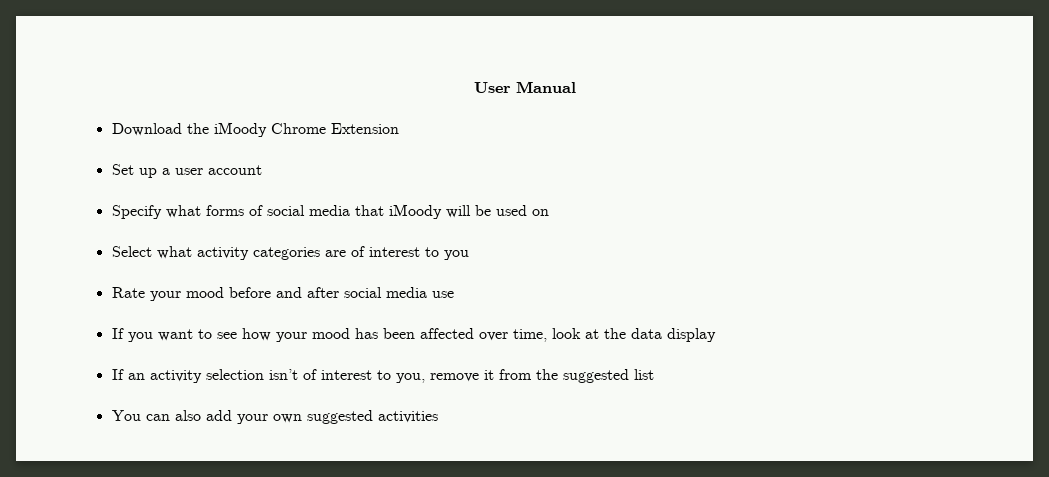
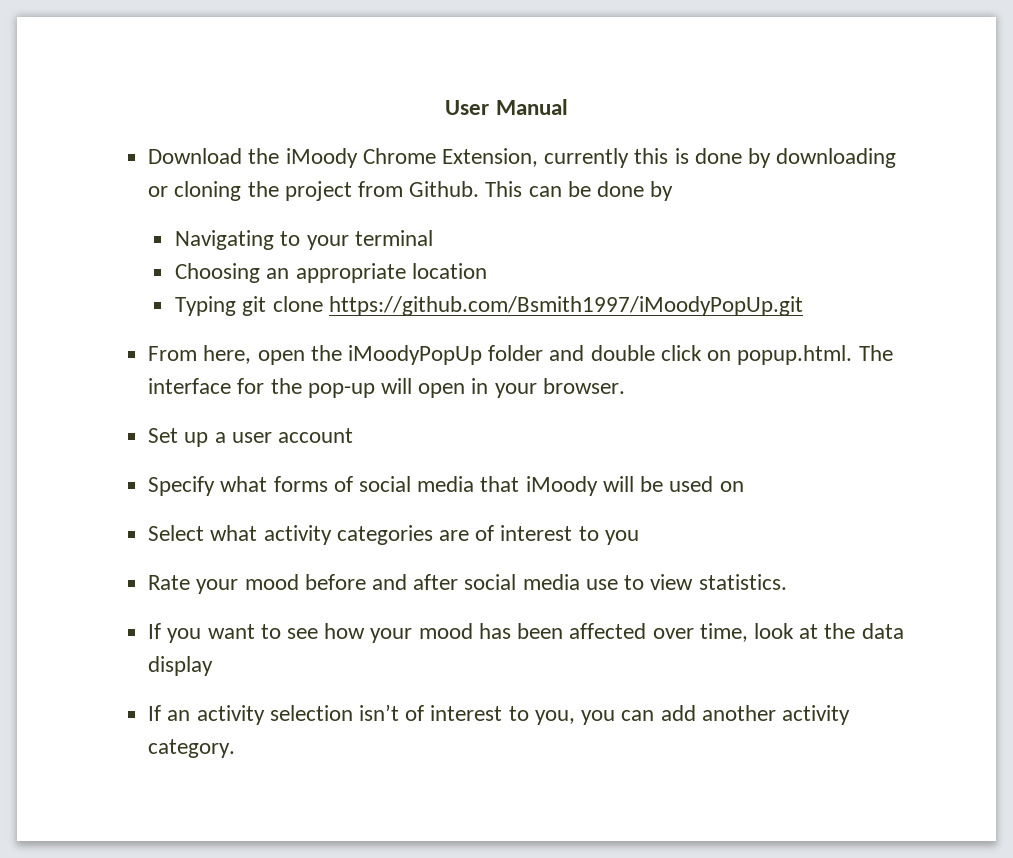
[330,123,399,134] Extension -> [442,148,897,168] [148,181,674,201] [175,230,433,250] [175,263,487,283] [175,296,803,316] [148,345,893,365] [148,378,625,398] Extension, currently this is done by downloading or cloning the project from Github. This can be done by // Navigating to your terminal // Choosing an appropriate location // Typing git clone https://github.com/Bsmith1997/iMoodyPopUp.git // From here, open the iMoodyPopUp folder and double click on popup.html. The interface for the pop-up will open in your browser.
(454, 294) none -> [624,574,787,590] to view statistics.
[429,369,654,383] [111,410,438,424] remove it from the suggested list // You can also add your own suggested activities -> [581,705,850,725] [148,739,236,758] you can add another activity category.

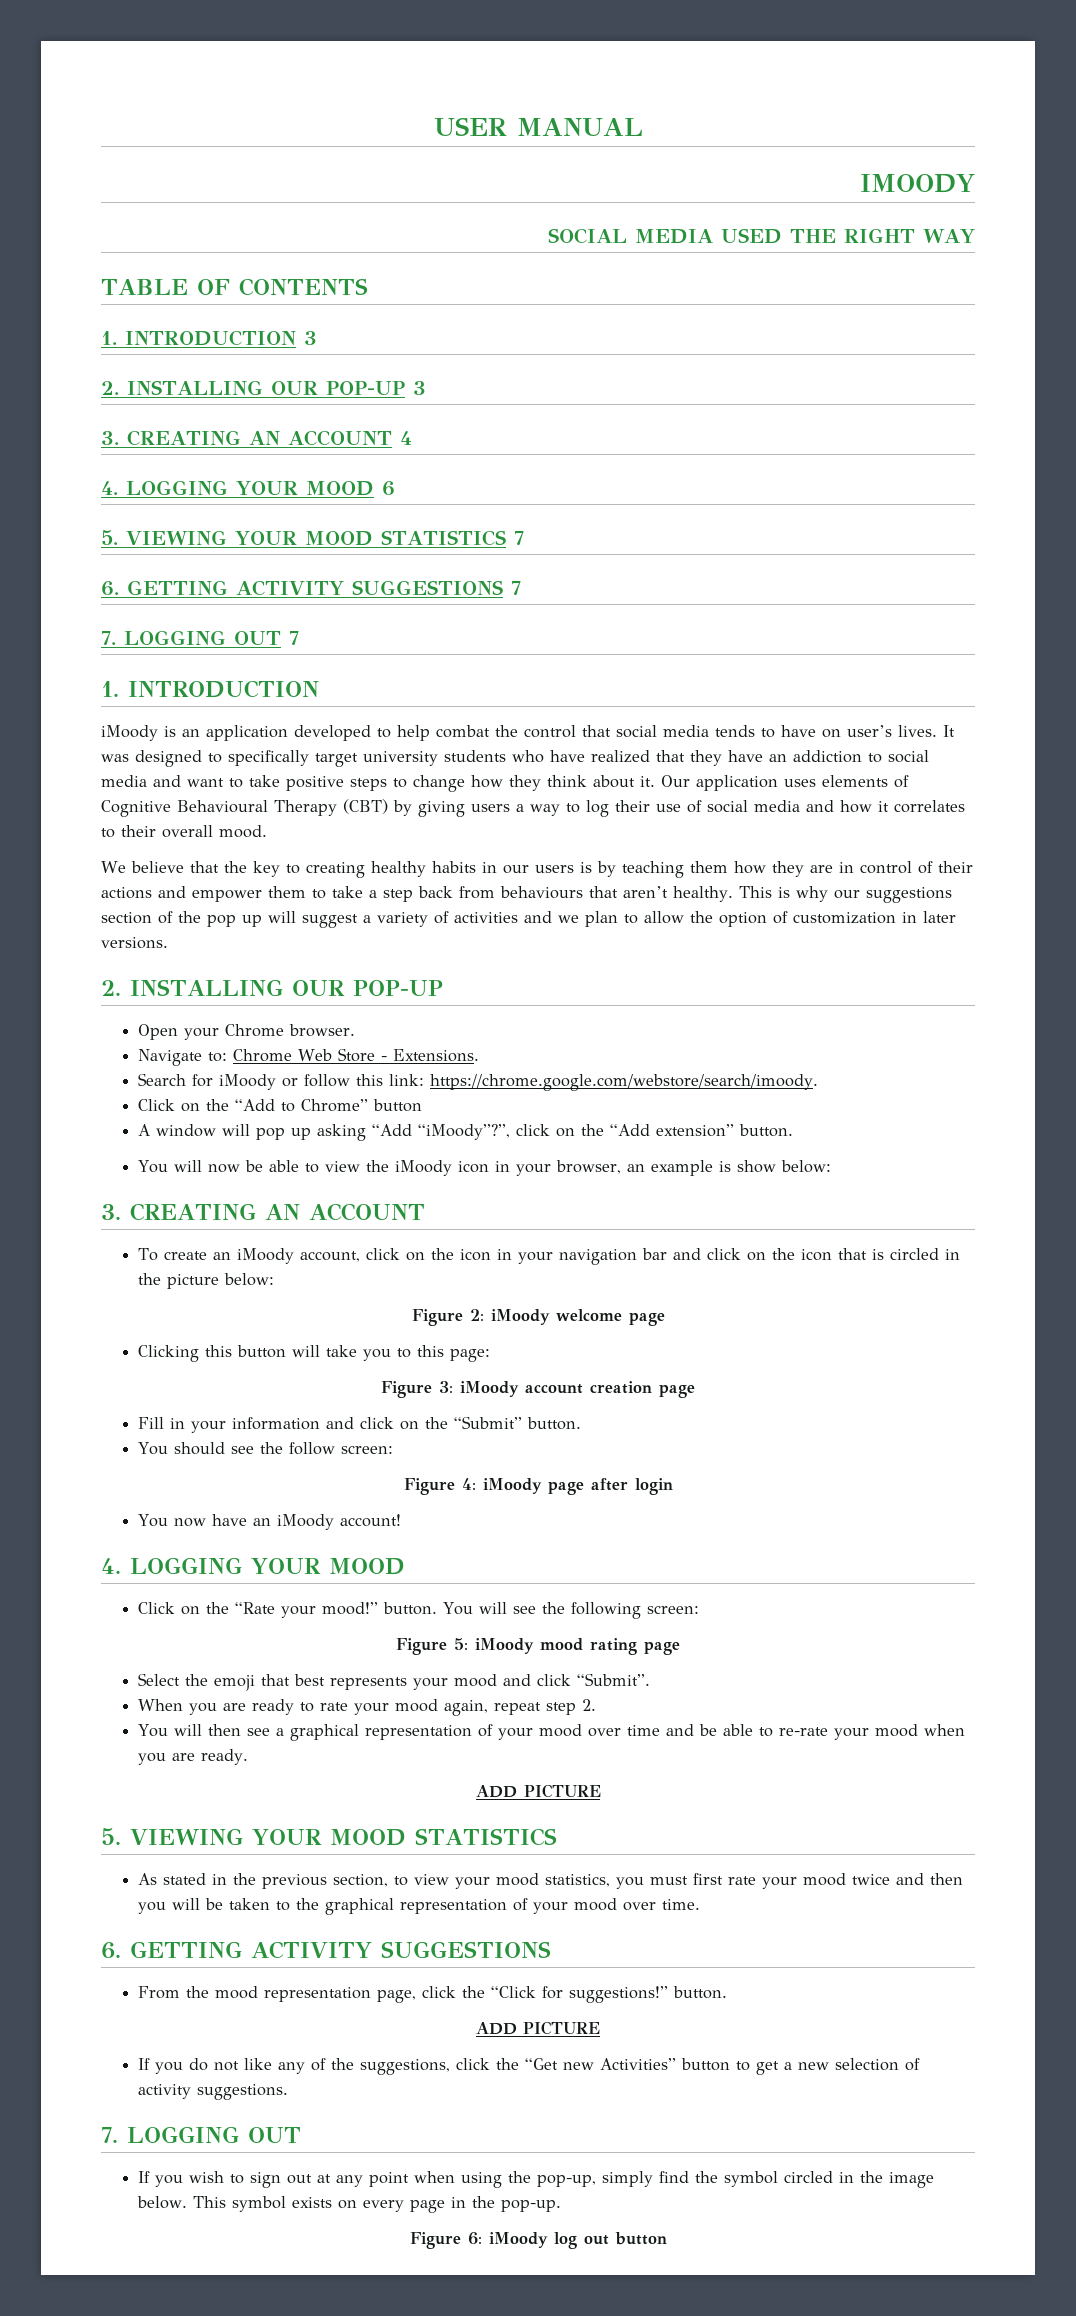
[445,99,568,115] [148,148,897,168] [148,181,674,201] [175,230,433,250] [175,263,487,283] [175,296,803,316] [148,345,893,365] [148,378,625,398] [148,428,354,447] [148,476,744,496] [148,525,639,545] [148,574,787,594] [148,623,904,643] [148,656,214,676] [148,704,850,725] [148,739,236,758] User Manual // Download the iMoody Chrome Extension, currently this is done by downloading or cloning the project from Github. This can be done by // Navigating to your terminal // Choosing an appropriate location // Typing git clone https://github.com/Bsmith1997/iMoodyPopUp.git // From here, open the iMoodyPopUp folder and double click on popup.html. The interface for the pop-up will open in your browser. // Set up a user account // Specify what forms of social media that iMoody will be used on // Select what activity categories are of interest to you // Rate your mood before and after social media use to view statistics. // If you want to see how your mood has been affected over time, look at the data display // If an activity selection isn’t of interest to you, you can add another activity category. -> [433,117,643,136] [860,174,975,193] [548,228,976,244] [101,278,368,296] [101,330,317,346] [101,380,426,395] [101,430,412,446] [101,480,395,496] [101,530,524,546] [101,580,521,596] [101,630,299,645] [101,680,319,698] [101,725,955,741] [101,750,929,767] [101,775,909,792] [101,799,965,817] [101,825,267,838] [101,861,973,878] [101,886,952,903] [101,911,956,928] [101,937,168,949] [101,979,443,996] [137,1024,355,1040] [137,1048,479,1066] [137,1073,818,1091] [137,1099,422,1112] [137,1124,793,1141] [137,1160,831,1176] [101,1203,425,1221] [137,1248,960,1265] [137,1273,274,1289] [411,1309,665,1326] [137,1345,490,1362] [381,1381,695,1398] [137,1416,581,1433] [137,1442,393,1455] [403,1478,673,1495] [137,1514,401,1530] [101,1557,405,1575] [137,1602,699,1619] [396,1638,680,1655] [137,1673,650,1691] [137,1699,596,1716] [137,1724,965,1741] [137,1749,248,1765] [475,1784,601,1798] [101,1828,557,1846] [137,1873,963,1889] [137,1898,700,1915] [101,1941,551,1959] [137,1986,727,2003] [476,2021,600,2035] [137,2058,920,2075] [137,2084,288,2100] [101,2126,301,2143] [137,2171,934,2188] [136,2196,561,2213] [409,2232,667,2249] USER MANUAL // IMOODY // SOCIAL MEDIA USED THE RIGHT WAY // TABLE OF CONTENTS // 1. INTRODUCTION 3 // 2. INSTALLING OUR POP-UP 3 // 3. CREATING AN ACCOUNT 4 // 4. LOGGING YOUR MOOD 6 // 5. VIEWING YOUR MOOD STATISTICS 7 // 6. GETTING ACTIVITY SUGGESTIONS 7 // 7. LOGGING OUT 7 // 1. INTRODUCTION // iMoody is an application developed to help combat the control that social media tends to have on user’s lives. It was designed to specifically target university students who have realized that they have an addiction to social media and want to take positive steps to change how they think about it. Our application uses elements of Cognitive Behavioural Therapy (CBT) by giving users a way to log their use of social media and how it correlates to their overall mood. // We believe that the key to creating healthy habits in our users is by teaching them how they are in control of their actions and empower them to take a step back from behaviours that aren’t healthy. This is why our suggestions section of the pop up will suggest a variety of activities and we plan to allow the option of customization in later versions. // 2. INSTALLING OUR POP-UP // Open your Chrome browser. // Navigate to: Chrome Web Store - Extensions. // Search for iMoody or follow this link: https://chrome.google.com/webstore/search/imoody. // Click on the “Add to Chrome” button // A window will pop up asking “Add “iMoody”?”, click on the “Add extension” button. // You will now be able to view the iMoody icon in your browser, an example is show below: // 3. CREATING AN ACCOUNT // To create an iMoody account, click on the icon in your navigation bar and click on the icon that is circled in the picture below: // Figure 2: iMoody welcome page // Clicking this button will take you to this page: // Figure 3: iMoody account creation page // Fill in your information and click on the “Submit” button. // You should see the follow screen: // Figure 4: iMoody page after login // You now have an iMoody account! // 4. LOGGING YOUR MOOD // Click on the “Rate your mood!” button. You will see the following screen: // Figure 5: iMoody mood rating page // Select the emoji that best represents your mood and click “Submit”. // When you are ready to rate your mood again, repeat step 2. // You will then see a graphical representation of your mood over time and be able to re-rate your mood when you are ready. // ADD PICTURE // 5. VIEWING YOUR MOOD STATISTICS // As stated in the previous section, to view your mood statistics, you must first rate your mood twice and then you will be taken to the graphical representation of your mood over time. // 6. GETTING ACTIVITY SUGGESTIONS // From the mood representation page, click the “Click for suggestions!” button. // ADD PICTURE // If you do not like any of the suggestions, click the “Get new Activities” button to get a new selection of activity suggestions. // 7. LOGGING OUT // If you wish to sign out at any point when using the pop-up, simply find the symbol circled in the image below. This symbol exists on every page in the pop-up. // Figure 6: iMoody log out button

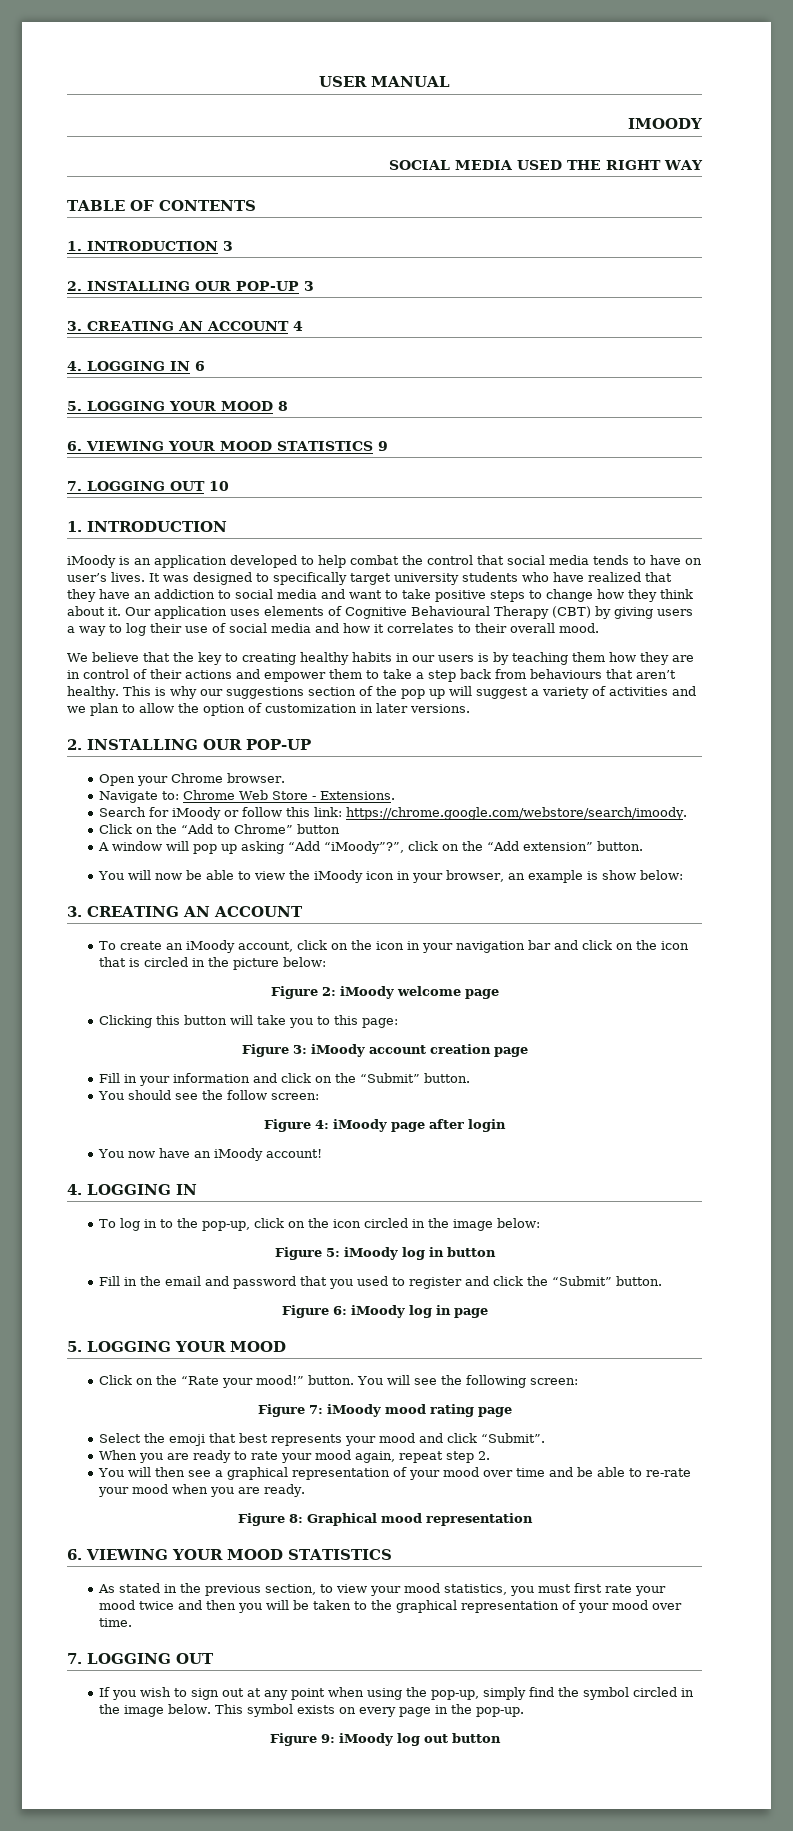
[236,481,374,496] YOUR MOOD -> [170,361,190,371] IN
[126,530,524,546] [101,580,521,596] [101,630,299,645] VIEWING YOUR MOOD STATISTICS 7 // 6. GETTING ACTIVITY SUGGESTIONS 7 // 7. LOGGING OUT 7 -> [87,401,288,411] [67,441,388,451] [67,481,229,491] LOGGING YOUR MOOD 8 // 6. VIEWING YOUR MOOD STATISTICS 9 // 7. LOGGING OUT 10
(242, 1565) none -> [176,1184,197,1195] [99,1218,541,1231] [274,1247,496,1260] [99,1276,663,1289] [281,1305,488,1318] [67,1341,171,1352] IN // To log in to the pop-up, click on the icon circled in the image below: // Figure 5: iMoody log in button // Fill in the email and password that you used to register and click the “Submit” button. // Figure 6: iMoody log in page // 5. LOGGING
[454,1638,468,1650] 5: -> [308,1405,323,1414] 7:
[475,1784,601,1798] [101,1828,121,1845] ADD PICTURE // 5. -> [237,1513,533,1526] [67,1549,82,1560] Figure 8: Graphical mood representation // 6.
[101,1941,551,1959] [137,1986,727,2003] [476,2021,600,2035] [137,2058,920,2075] [137,2084,288,2100] // 6. GETTING ACTIVITY SUGGESTIONS // From the mood representation page, click the “Click for suggestions!” button. // ADD PICTURE // If you do not like any of the suggestions, click the “Get new Activities” button to get a new selection of activity suggestions. -> (133, 1622) none
[467,2232,482,2245] 6: -> [320,1734,335,1743] 9:

